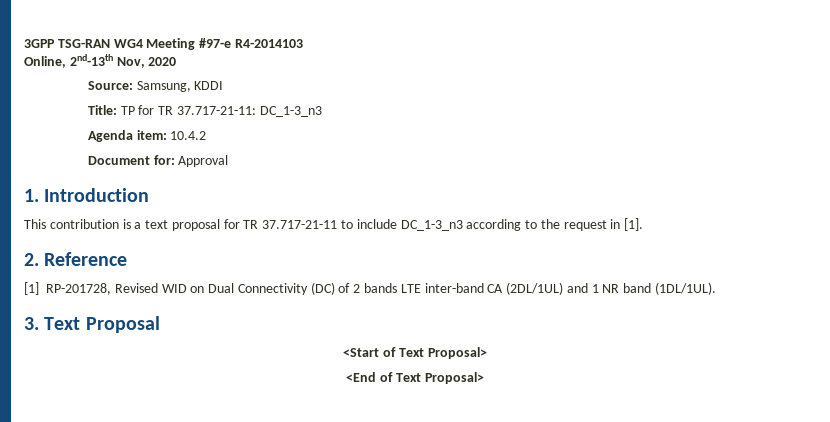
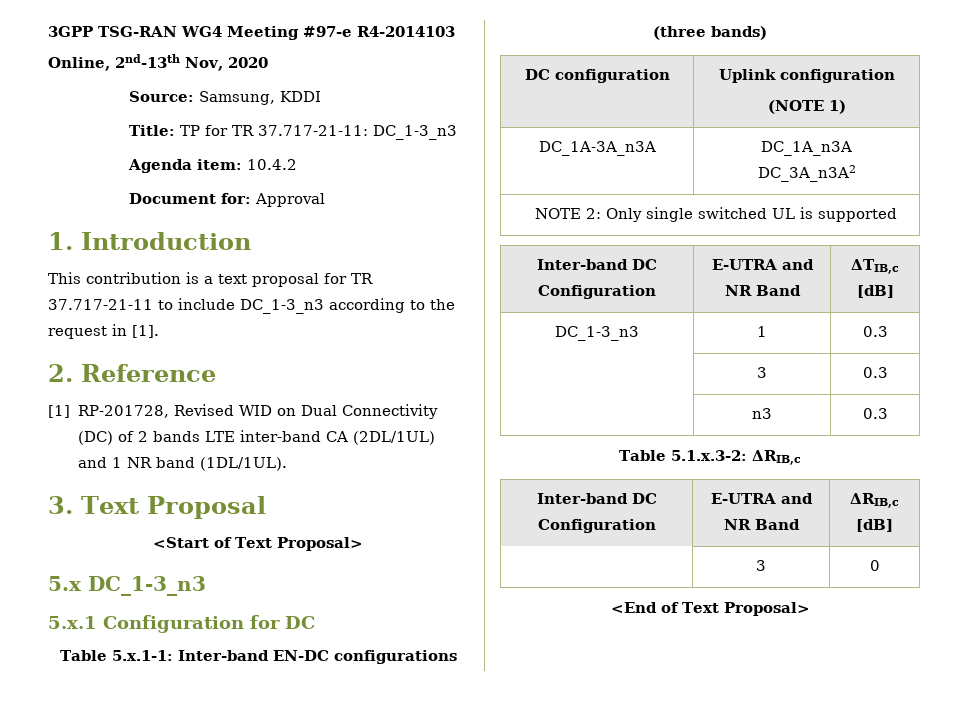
(487, 353) none -> [48,576,206,596] [48,615,315,633] [59,650,457,664] [653,26,767,40] [524,69,670,83] [718,69,895,83] [767,100,846,114] [538,141,656,156] [761,141,852,156] [757,165,856,182] [535,207,898,222] [537,259,657,270] [538,285,656,299] [711,259,814,270] [724,285,801,296] [851,259,899,274] [856,285,894,298] [555,326,639,341] [757,326,767,337] [862,326,888,337] [757,367,767,378] [862,367,888,378] [752,408,772,419] [862,408,888,419] [619,450,801,465] [536,493,657,504] [537,519,656,533] [710,493,813,504] [723,519,800,530] [850,493,899,508] [856,519,893,532] [756,560,766,571] [869,560,880,571] // 5.x DC_1-3_n3 // 5.x.1 Configuration for DC // Table 5.x.1-1: Inter-band EN-DC configurations (three bands) // DC configuration | Uplink configuration // (NOTE 1) // DC_1A-3A_n3A | DC_1A_n3A // DC_3A_n3A2 // NOTE 2: Only single switched UL is supported // Inter-band DC Configuration | E-UTRA and NR Band | ΔTIB,c [dB] // DC_1-3_n3 | 1 | 0.3 // | 3 | 0.3 // | n3 | 0.3 // Table 5.1.x.3-2: ΔRIB,c // Inter-band DC Configuration | E-UTRA and NR Band | ΔRIB,c [dB] // | 3 | 0

